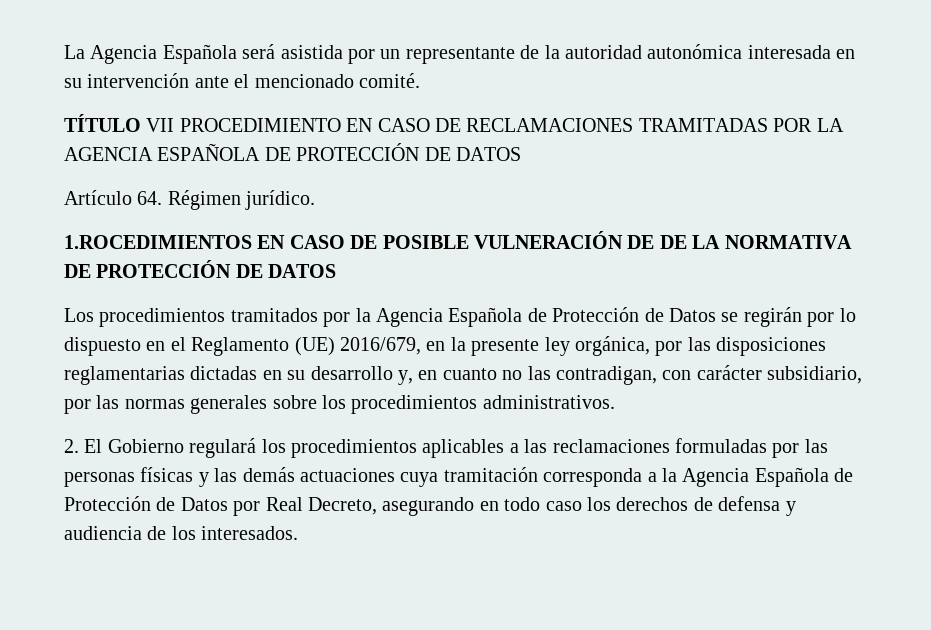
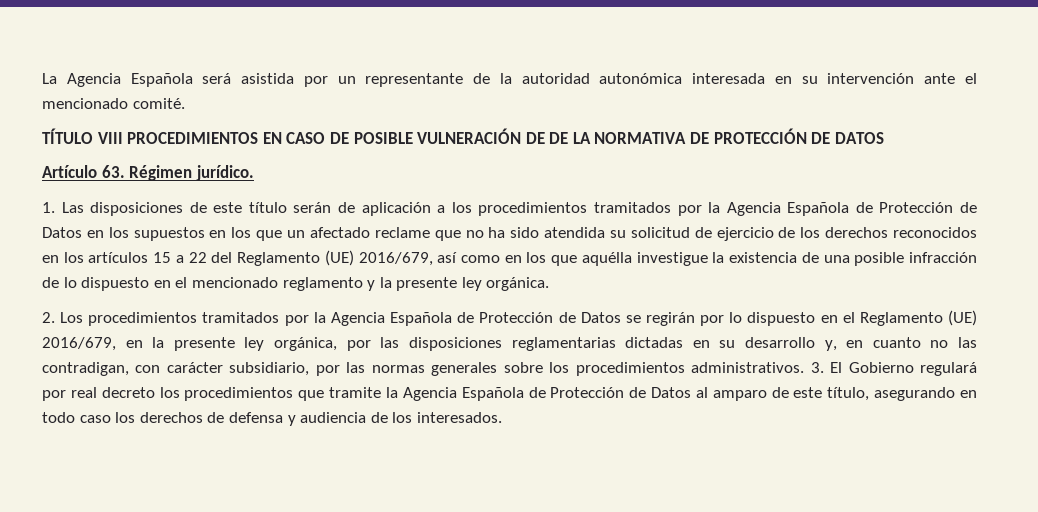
[146,118,844,132] [64,143,521,161] [64,190,316,210] [64,235,252,249] VII PROCEDIMIENTO EN CASO DE RECLAMACIONES TRAMITADAS POR LA AGENCIA ESPAÑOLA DE PROTECCIÓN DE DATOS // Artículo 64. Régimen jurídico. // 1.ROCEDIMIENTOS -> [97,132,259,144] VIII PROCEDIMIENTOS
(337, 271) none -> [42,165,254,181] [42,202,977,216] [42,227,978,241] [42,250,978,266] [42,277,550,291] [42,312,55,323] Artículo 63. Régimen jurídico. // 1. Las disposiciones de este título serán de aplicación a los procedimientos tramitados por la Agencia Española de Protección de Datos en los supuestos en los que un afectado reclame que no ha sido atendida su solicitud de ejercicio de los derechos reconocidos en los artículos 15 a 22 del Reglamento (UE) 2016/679, así como en los que aquélla investigue la existencia de una posible infracción de lo dispuesto en el mencionado reglamento y la presente ley orgánica. // 2.
[64,439,79,453] // 2. -> [810,362,824,373] 3.
[261,438,828,458] [64,467,854,487] [64,496,377,516] los procedimientos aplicables a las reclamaciones formuladas por las personas físicas y las demás actuaciones cuya tramitación corresponda a la Agencia Española de Protección de Datos por Real Decreto, -> [42,387,870,401] por real decreto los procedimientos que tramite la Agencia Española de Protección de Datos al amparo de este título,

